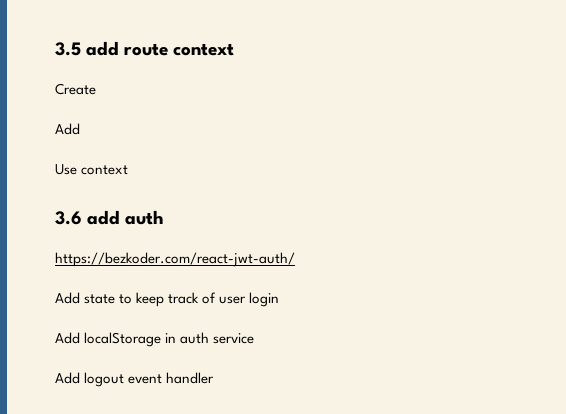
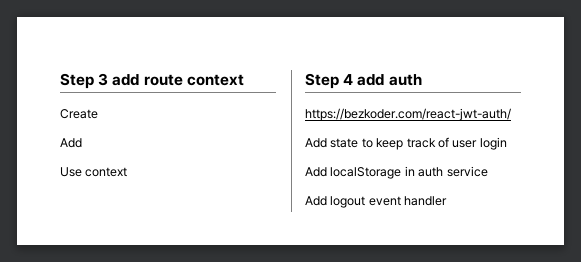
[55,42,81,56] 3.5 -> [60,73,109,89] Step 3
[55,211,82,225] 3.6 -> [305,73,354,89] Step 4

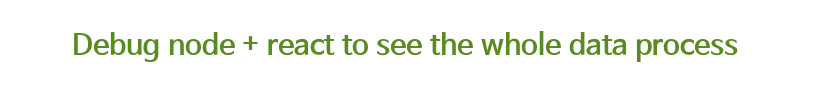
[60,73,244,89] [60,109,98,119] [60,138,82,148] [60,167,128,177] [305,73,422,89] [305,108,511,121] [305,137,507,150] [305,166,488,179] [305,196,448,208] Step 3 add route context // Create // Add // Use context // Step 4 add auth // https://bezkoder.com/react-jwt-auth/ // Add state to keep track of user login // Add localStorage in auth service // Add logout event handler -> [72,30,739,62] Debug node + react to see the whole data process

